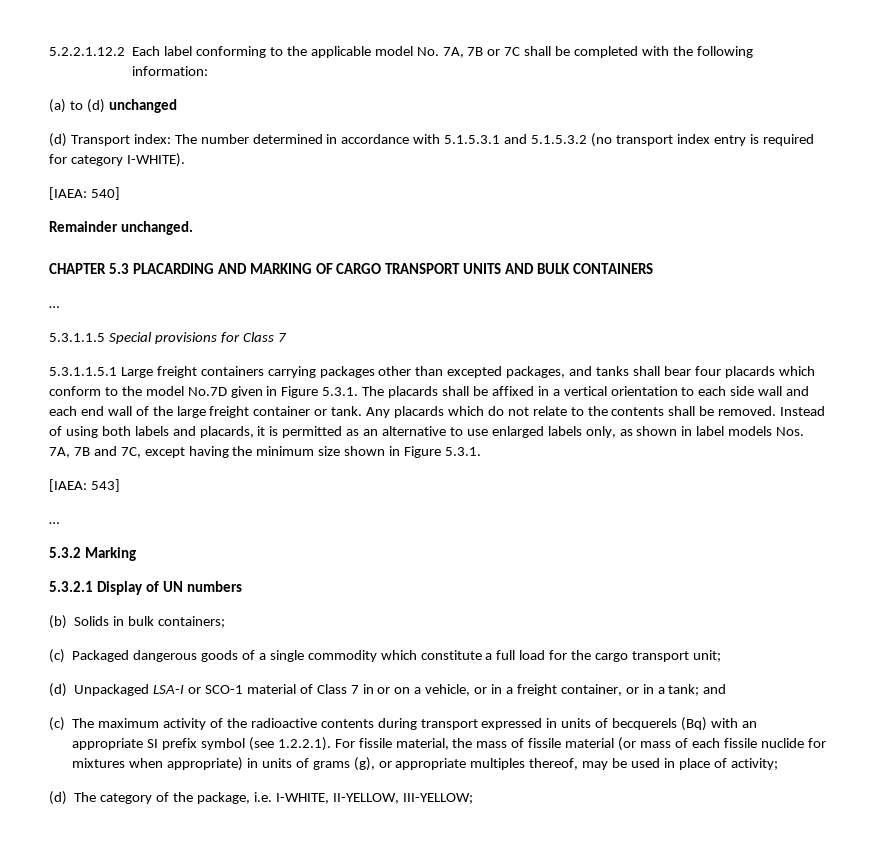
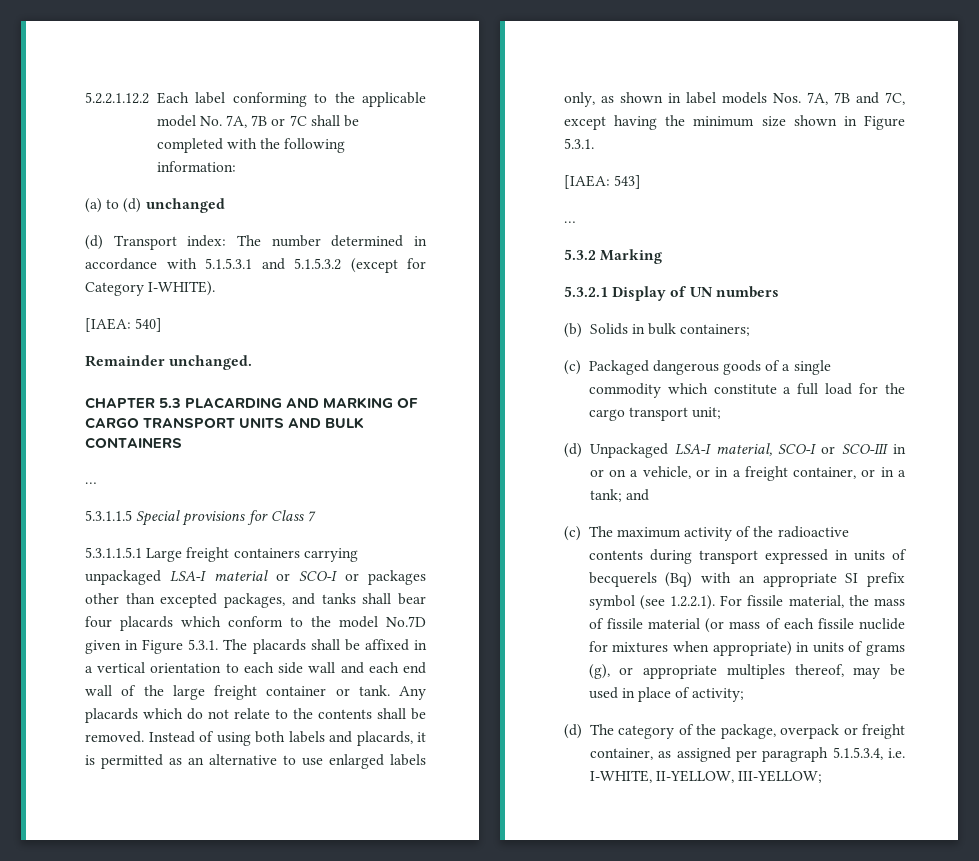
[590,133,814,147] [49,154,123,166] (no transport index entry is required for category -> [350,258,426,273] [85,282,144,296] (except for Category
(316, 372) none -> [85,570,359,585] unpackaged LSA-I material or SCO-I or
[188,684,359,694] or SCO-1 material of Class 7 -> [715,443,890,456] material, SCO-I or SCO-III
(250, 798) none -> [780,724,905,739] [589,747,883,762] overpack or freight container, as assigned per paragraph 5.1.5.3.4,

